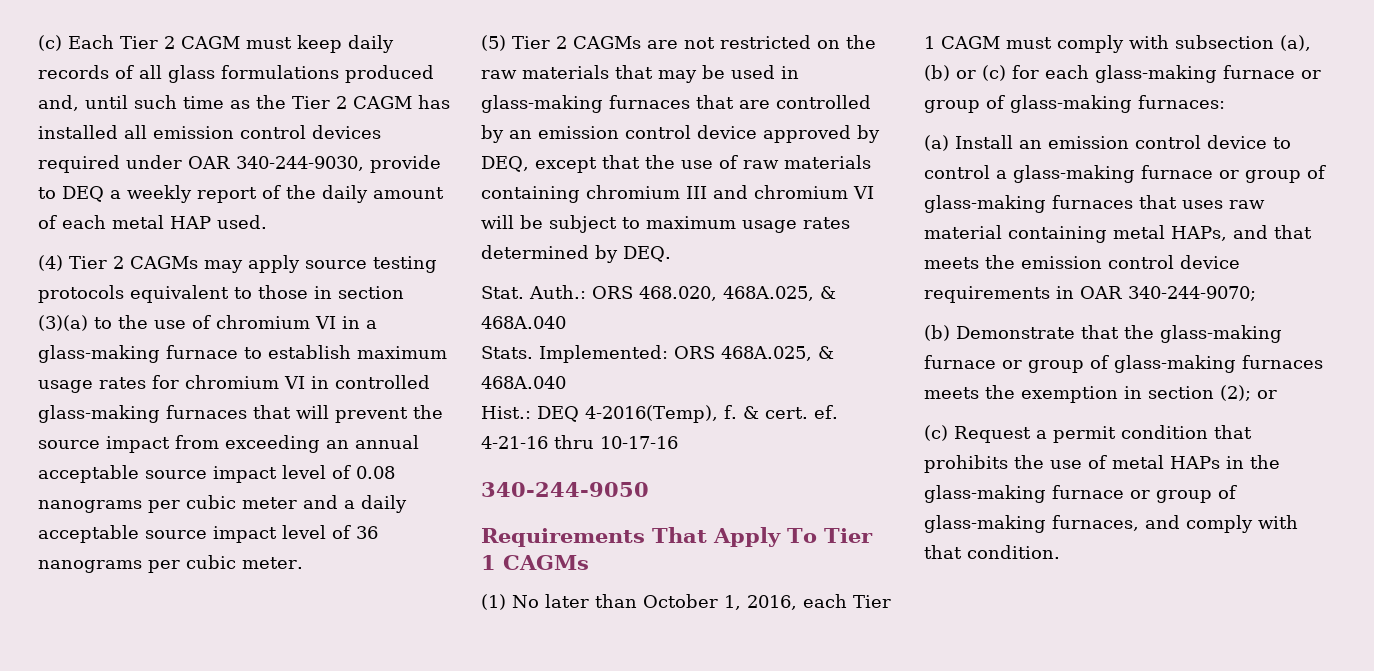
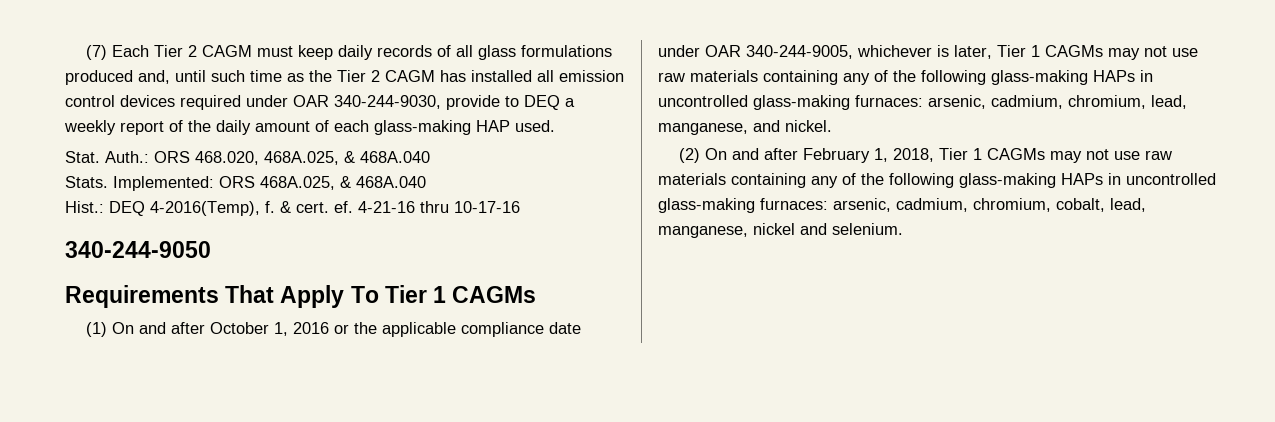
[38,35,62,51] (c) -> [86,45,108,60] (7)
[112,215,164,229] metal -> [374,120,471,135] glass-making
[38,255,437,273] [38,285,404,303] [38,315,377,331] [38,345,447,363] [38,375,430,393] [38,405,443,423] [38,435,419,453] [38,465,395,483] [38,495,407,513] [38,525,378,543] [38,555,303,573] [481,35,876,51] [481,65,799,83] [481,95,871,113] [481,125,880,143] [481,155,871,173] [481,185,874,203] [481,215,850,233] [481,245,671,263] // (4) Tier 2 CAGMs may apply source testing protocols equivalent to those in section (3)(a) to the use of chromium VI in a glass-making furnace to establish maximum usage rates for chromium VI in controlled glass-making furnaces that will prevent the source impact from exceeding an annual acceptable source impact level of 0.08 nanograms per cubic meter and a daily acceptable source impact level of 36 nanograms per cubic meter. // (5) Tier 2 CAGMs are not restricted on the raw materials that may be used in glass-making furnaces that are controlled by an emission control device approved by DEQ, except that the use of raw materials containing chromium III and chromium VI will be subject to maximum usage rates determined by DEQ. -> (555, 126) none
[512,594,891,610] [924,35,1311,53] [924,65,1321,83] [924,95,1225,113] [924,135,1291,151] [924,165,1326,183] [924,195,1265,213] [924,225,1312,243] [924,255,1240,269] [924,286,1256,303] [924,325,1282,343] [924,355,1323,373] [924,385,1277,403] [924,425,1252,443] [924,455,1280,473] [924,485,1237,503] [924,515,1298,533] [924,545,1060,559] No later than October 1, 2016, each Tier 1 CAGM must comply with subsection (a), (b) or (c) for each glass-making furnace or group of glass-making furnaces: // (a) Install an emission control device to control a glass-making furnace or group of glass-making furnaces that uses raw material containing metal HAPs, and that meets the emission control device requirements in OAR 340-244-9070; // (b) Demonstrate that the glass-making furnace or group of glass-making furnaces meets the exemption in section (2); or // (c) Request a permit condition that prohibits the use of metal HAPs in the glass-making furnace or group of glass-making furnaces, and comply with that condition. -> [112,322,582,337] [658,45,1198,60] [658,70,1153,85] [658,95,1187,110] [658,120,832,135] [679,148,1173,163] [658,173,1216,188] [658,198,1146,213] [658,223,903,238] On and after October 1, 2016 or the applicable compliance date under OAR 340-244-9005, whichever is later, Tier 1 CAGMs may not use raw materials containing any of the following glass-making HAPs in uncontrolled glass-making furnaces: arsenic, cadmium, chromium, lead, manganese, and nickel. // (2) On and after February 1, 2018, Tier 1 CAGMs may not use raw materials containing any of the following glass-making HAPs in uncontrolled glass-making furnaces: arsenic, cadmium, chromium, cobalt, lead, manganese, nickel and selenium.

